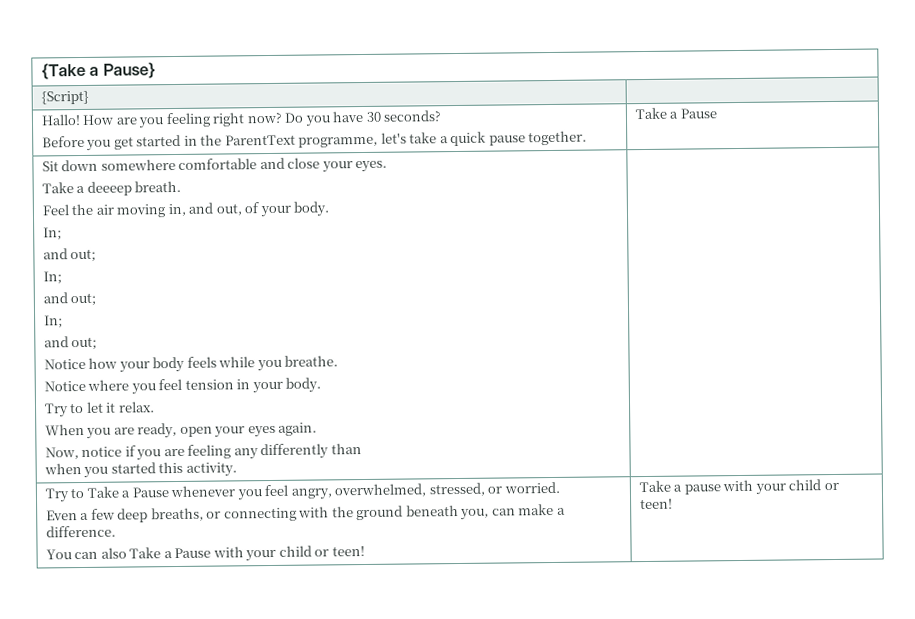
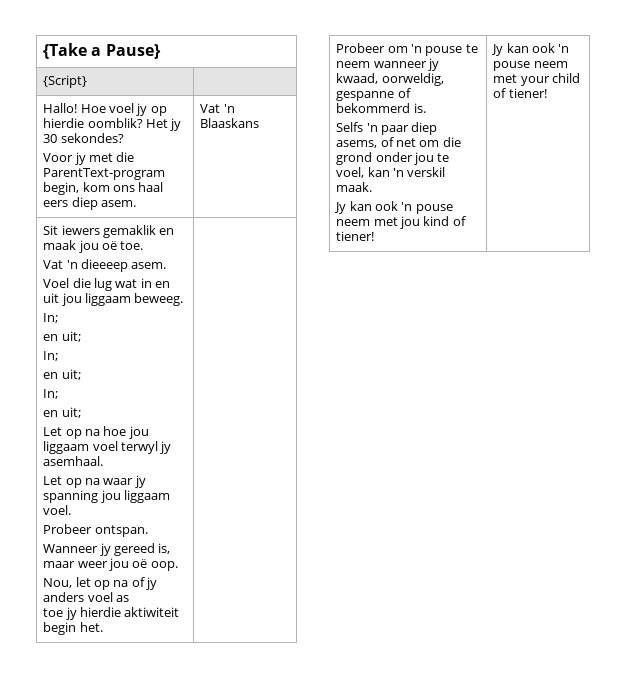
[82,110,442,129] [41,130,588,151] [634,107,717,120] [41,157,388,173] [41,180,182,196] [41,201,331,218] [42,227,62,241] [42,248,97,263] [42,271,62,285] [42,292,97,307] [43,315,63,329] [43,336,98,351] [43,355,339,373] [43,377,322,395] [43,401,155,418] [44,422,318,439] [44,443,362,461] [43,461,237,478] [44,481,560,503] [45,503,566,523] [45,525,116,538] [45,545,365,562] [638,479,839,495] [639,498,673,510] How are you feeling right now? Do you have 30 seconds? // Before you get started in the ParentText programme, let's take a quick pause together. | Take a Pause // Sit down somewhere comfortable and close your eyes. // Take a deeeep breath. // Feel the air moving in, and out, of your body. // In; // and out; // In; // and out; // In; // and out; // Notice how your body feels while you breathe. // Notice where you feel tension in your body. // Try to let it relax. // When you are ready, open your eyes again. // Now, notice if you are feeling any differently than // when you started this activity. | // Try to Take a Pause whenever you feel angry, overwhelmed, stressed, or worried. // Even a few deep breaths, or connecting with the ground beneath you, can make a difference. // You can also Take a Pause with your child or teen! | Take a pause with your child or teen! -> [80,103,167,116] [43,118,182,131] [43,133,124,143] [43,152,135,165] [43,168,166,180] [43,182,164,195] [43,197,136,210] [200,104,235,113] [200,118,260,128] [43,225,175,238] [43,240,144,253] [43,259,167,272] [43,278,171,291] [43,293,184,306] [43,313,59,323] [43,331,81,342] [43,351,59,361] [43,369,81,380] [43,389,59,399] [43,407,81,418] [43,426,149,439] [43,441,172,454] [43,456,104,466] [43,475,146,488] [43,490,170,503] [43,505,72,515] [43,524,148,537] [43,543,171,556] [43,558,178,571] [43,577,158,590] [43,592,129,602] [43,607,180,620] [43,622,103,635] [336,43,478,56] [336,58,439,71] [336,73,444,86] [336,88,411,101] [336,103,426,113] [336,122,438,135] [336,137,461,148] [336,152,450,165] [336,167,446,178] [336,182,373,192] [334,201,453,214] [336,216,466,229] [336,231,375,241] [491,43,570,56] [493,61,568,71] [493,73,580,86] [493,88,547,98] Hoe voel jy op hierdie oomblik? Het jy 30 sekondes? // Voor jy met die ParentText-program begin, kom ons haal eers diep asem. | Vat 'n Blaaskans // Sit iewers gemaklik en maak jou oë toe. // Vat 'n dieeeep asem. // Voel die lug wat in en uit jou liggaam beweeg. // In; // en uit; // In; // en uit; // In; // en uit; // Let op na hoe jou liggaam voel terwyl jy asemhaal. // Let op na waar jy spanning jou liggaam voel. // Probeer ontspan. // Wanneer jy gereed is, maar weer jou oë oop. // Nou, let op na of jy anders voel as // toe jy hierdie aktiwiteit begin het. | // Probeer om 'n pouse te neem wanneer jy kwaad, oorweldig, gespanne of bekommerd is. // Selfs 'n paar diep asems, of net om die grond onder jou te voel, kan 'n verskil maak. // Jy kan ook 'n pouse neem met jou kind of tiener! | Jy kan ook 'n pouse neem met your child of tiener!

